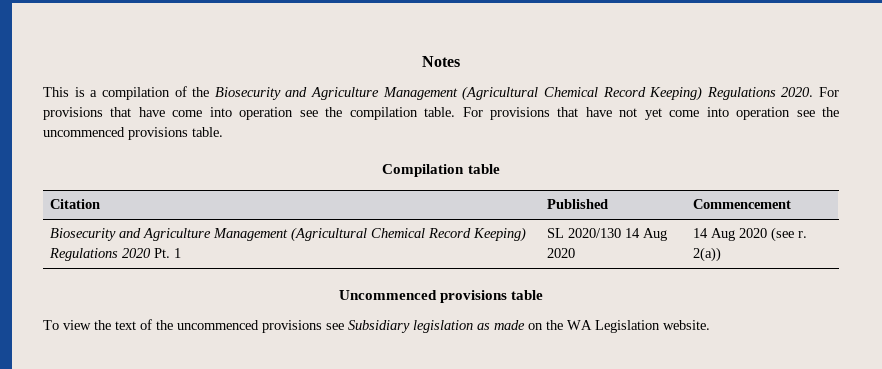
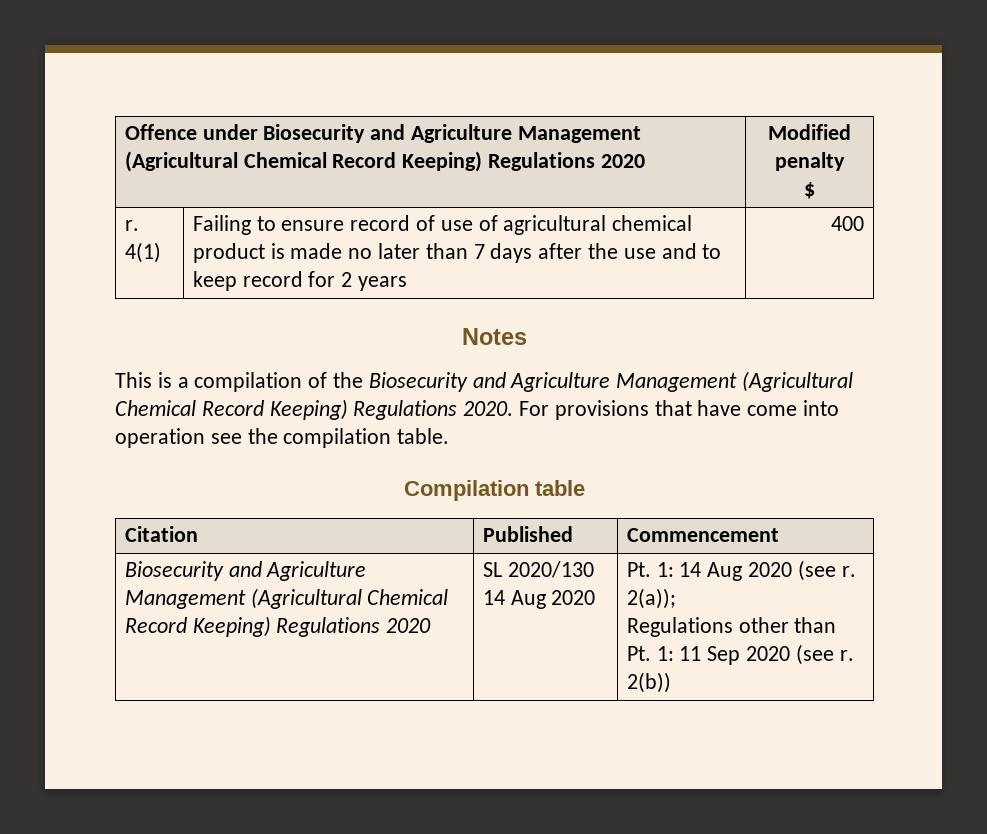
(422, 61) none -> [124,124,641,143] [124,151,645,172] [768,124,851,140] [775,152,845,171] [804,182,815,199] [124,220,139,231] [124,242,161,263] [192,215,693,235] [192,243,722,263] [192,271,407,291] [831,216,865,231] Offence under Biosecurity and Agriculture Management (Agricultural Chemical Record Keeping) Regulations 2020 | Modified penalty // $ // r. 4(1) | Failing to ensure record of use of agricultural chemical product is made no later than 7 days after the use and to keep record for 2 years | 400 //
[462,107,840,120] [43,127,223,140] For provisions that have not yet come into operation see the uncommenced provisions table. -> (450, 436) none
[154,248,182,258] Pt. 1 -> (432, 625) none
(576, 253) none -> [626,562,674,577] Pt. 1:
[693,247,722,262] [338,290,544,303] [43,319,710,333] 2(a)) // Uncommenced provisions table // To view the text of the uncommenced provisions see Subsidiary legislation as made on the WA Legislation website. -> [626,588,676,609] [626,617,837,637] [626,644,854,665] [626,672,671,693] 2(a)); // Regulations other than Pt. 1: 11 Sep 2020 (see r. 2(b))

